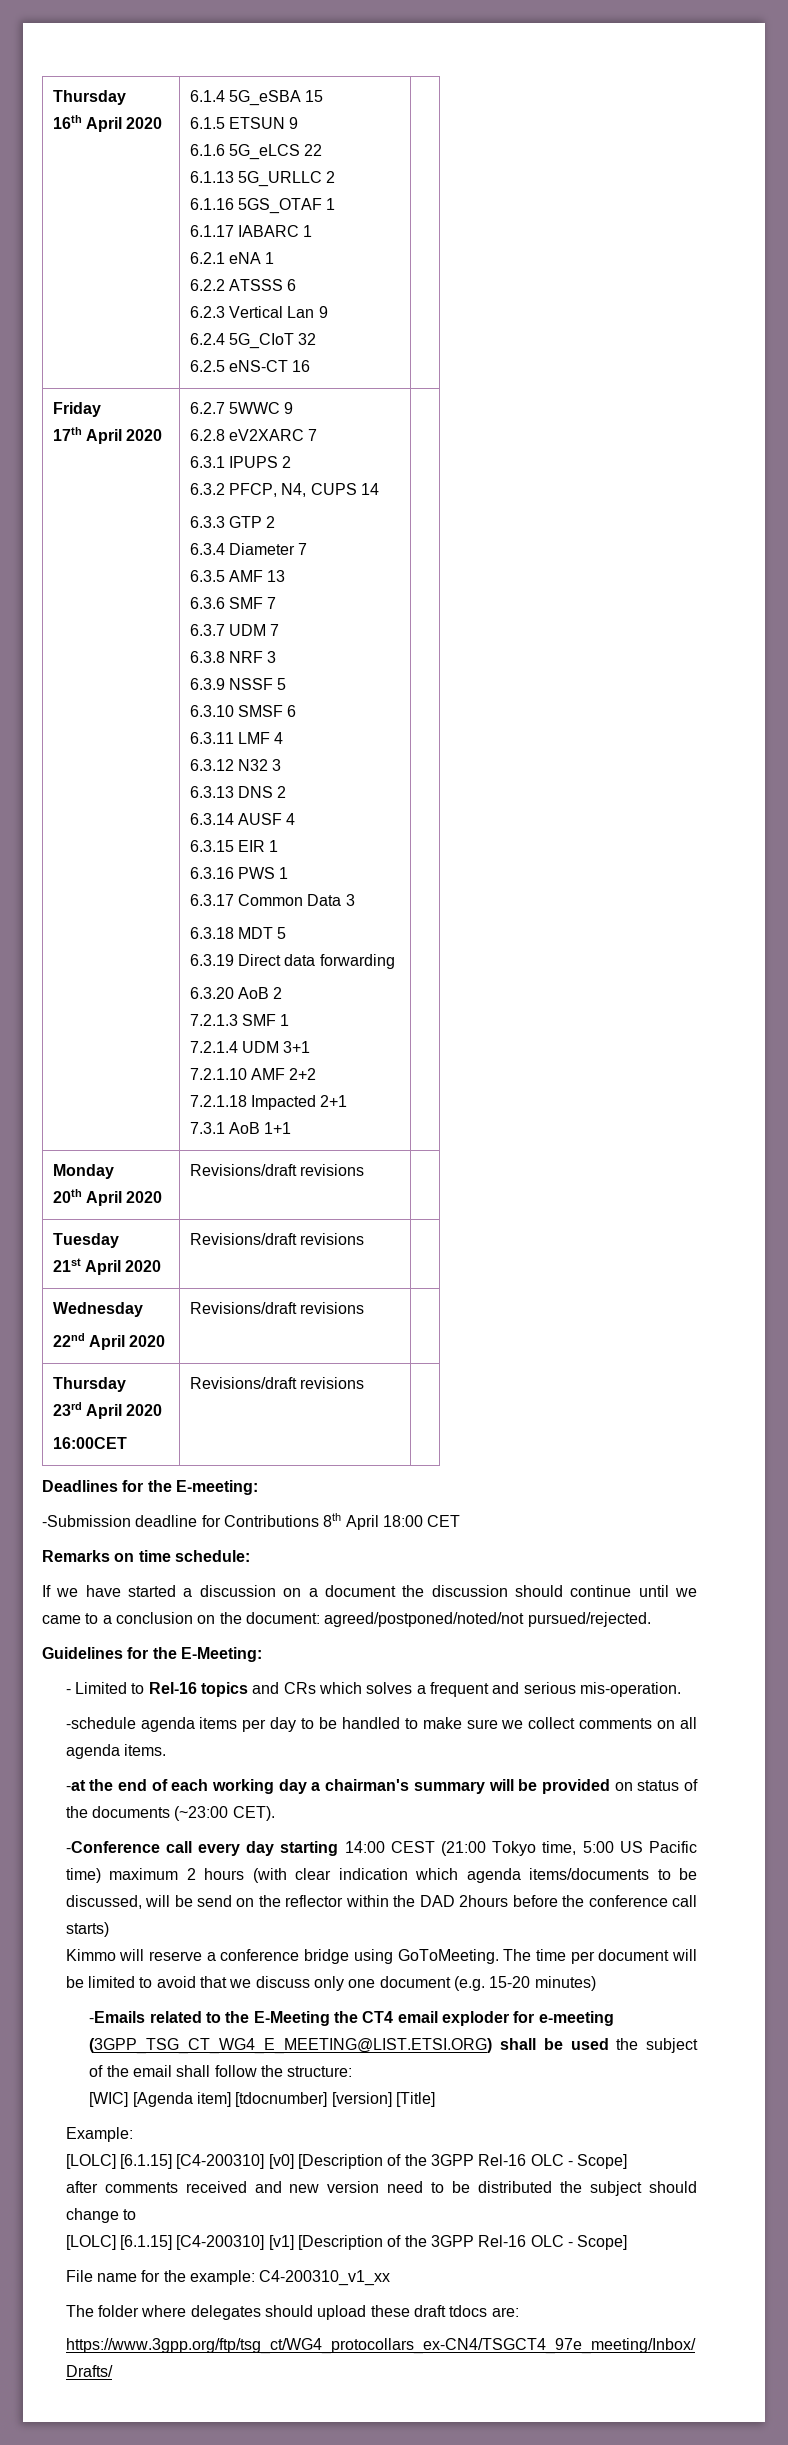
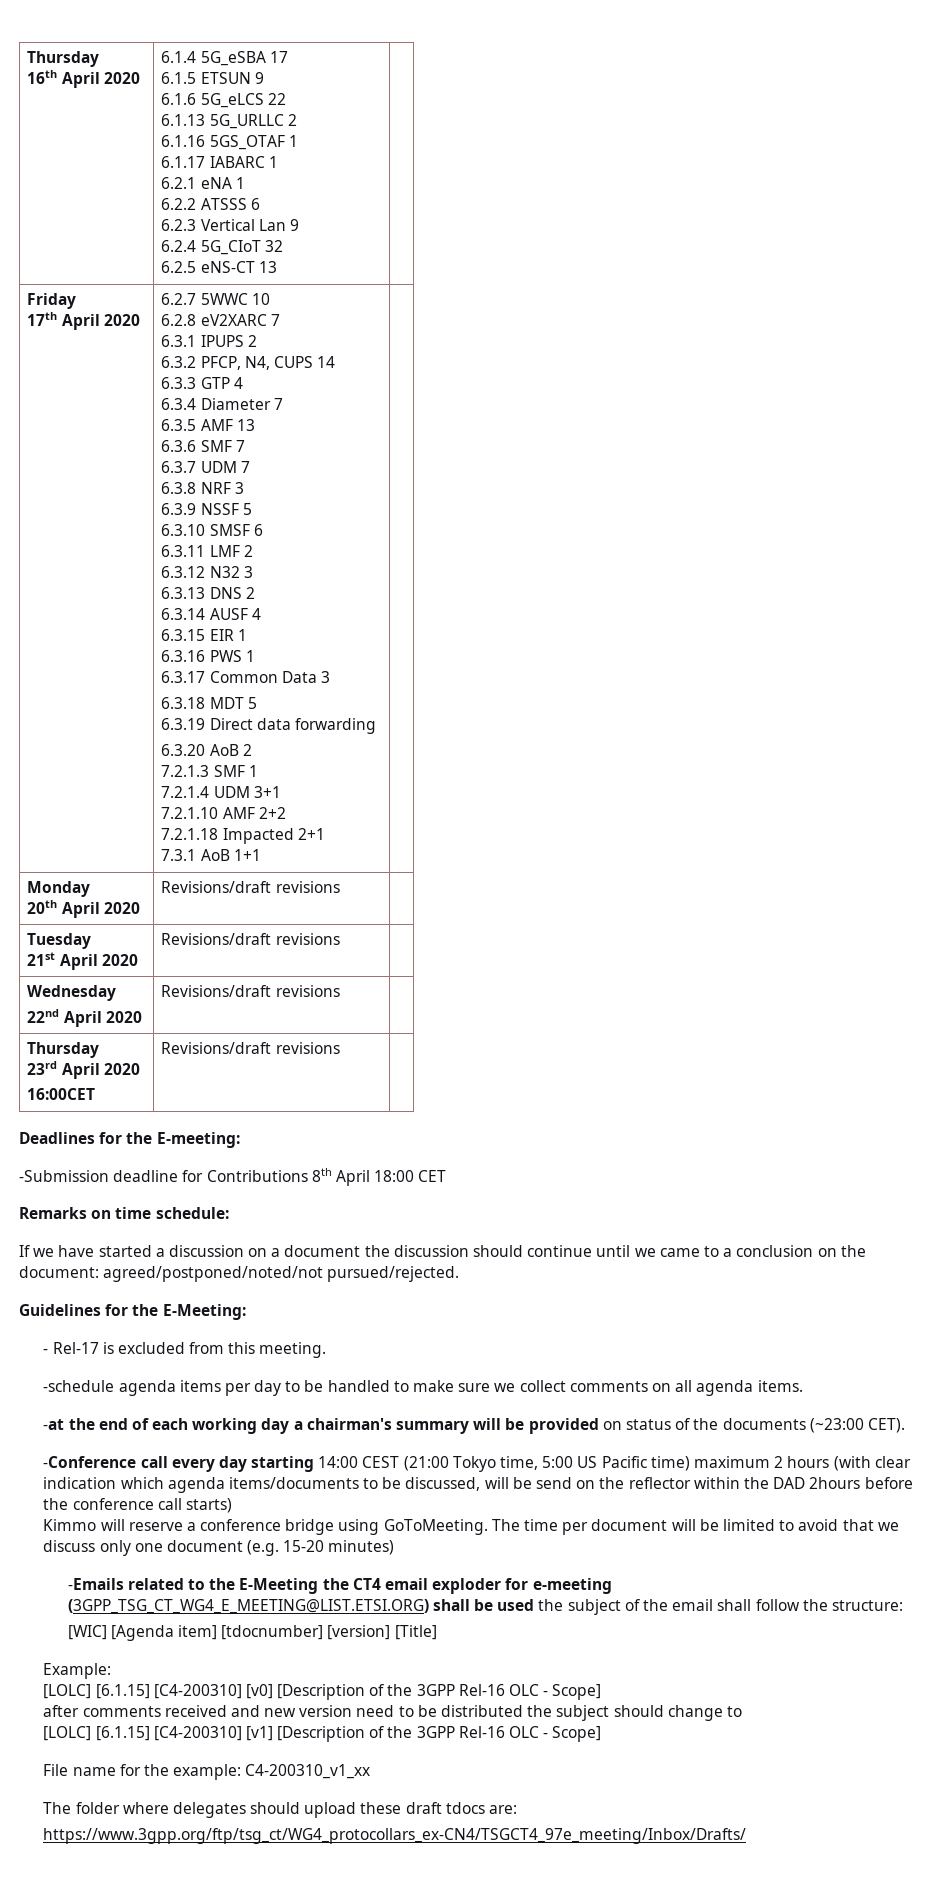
[305,90,324,102] 15 -> [269,51,288,63] 17
[292,360,311,372] 16 -> [258,261,277,273] 13
[284,402,294,414] 9 -> [251,293,270,305] 10
[266,516,276,528] 2 -> [233,377,243,389] 4
[274,732,284,744] 4 -> [243,545,253,557] 2
[74,1682,681,1697] Limited to Rel-16 topics and CRs which solves a frequent and serious mis-operation. -> [52,1342,327,1358] Rel-17 is excluded from this meeting.

